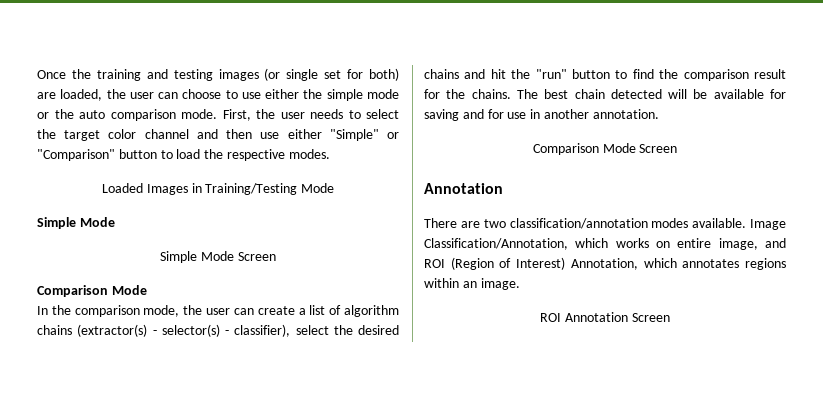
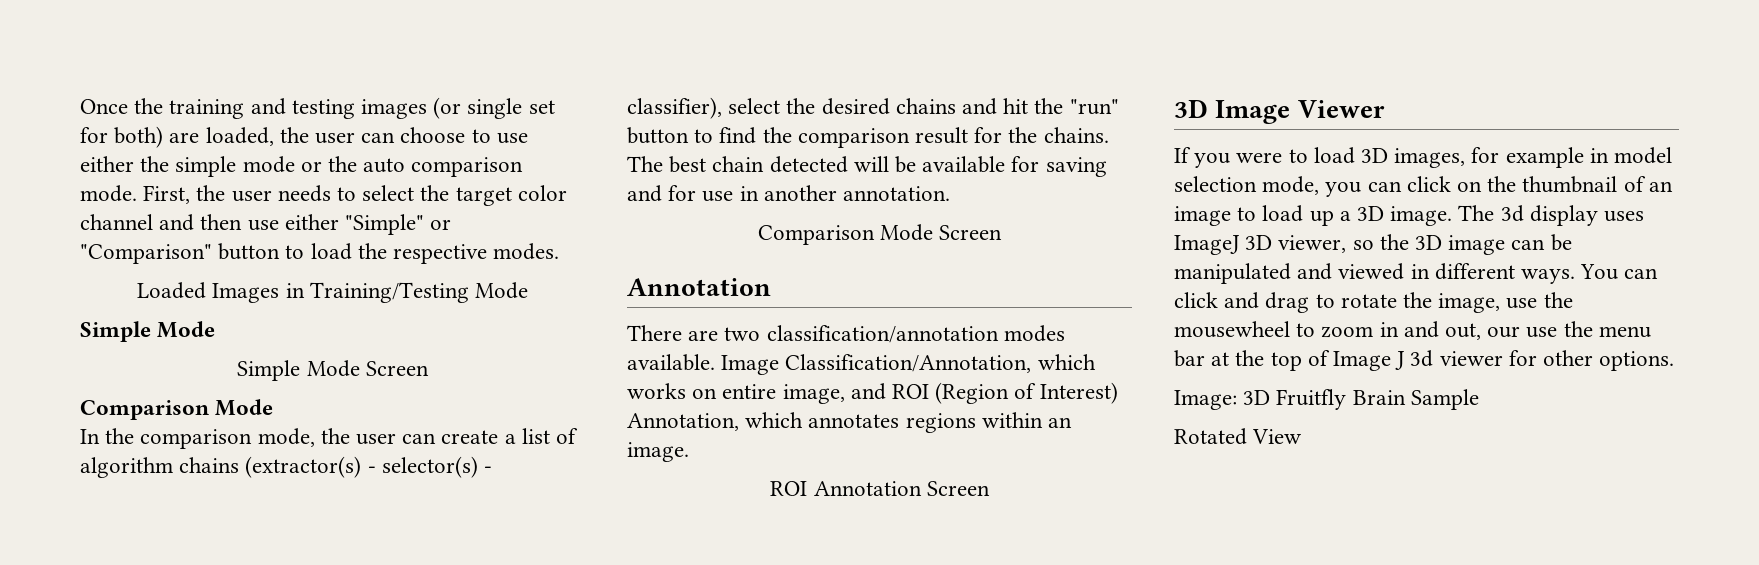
(670, 317) none -> [1174,99,1385,124] [1174,147,1673,168] [1174,176,1673,197] [1174,205,1645,226] [1174,234,1572,255] [1174,263,1659,284] [1174,292,1573,313] [1174,321,1651,340] [1174,350,1675,371] [1174,389,1479,410] [1174,428,1303,445] // 3D Image Viewer // If you were to load 3D images, for example in model selection mode, you can click on the thumbnail of an image to load up a 3D image. The 3d display uses ImageJ 3D viewer, so the 3D image can be manipulated and viewed in different ways. You can click and drag to rotate the image, use the mousewheel to zoom in and out, our use the menu bar at the top of Image J 3d viewer for other options. // Image: 3D Fruitfly Brain Sample // Rotated View

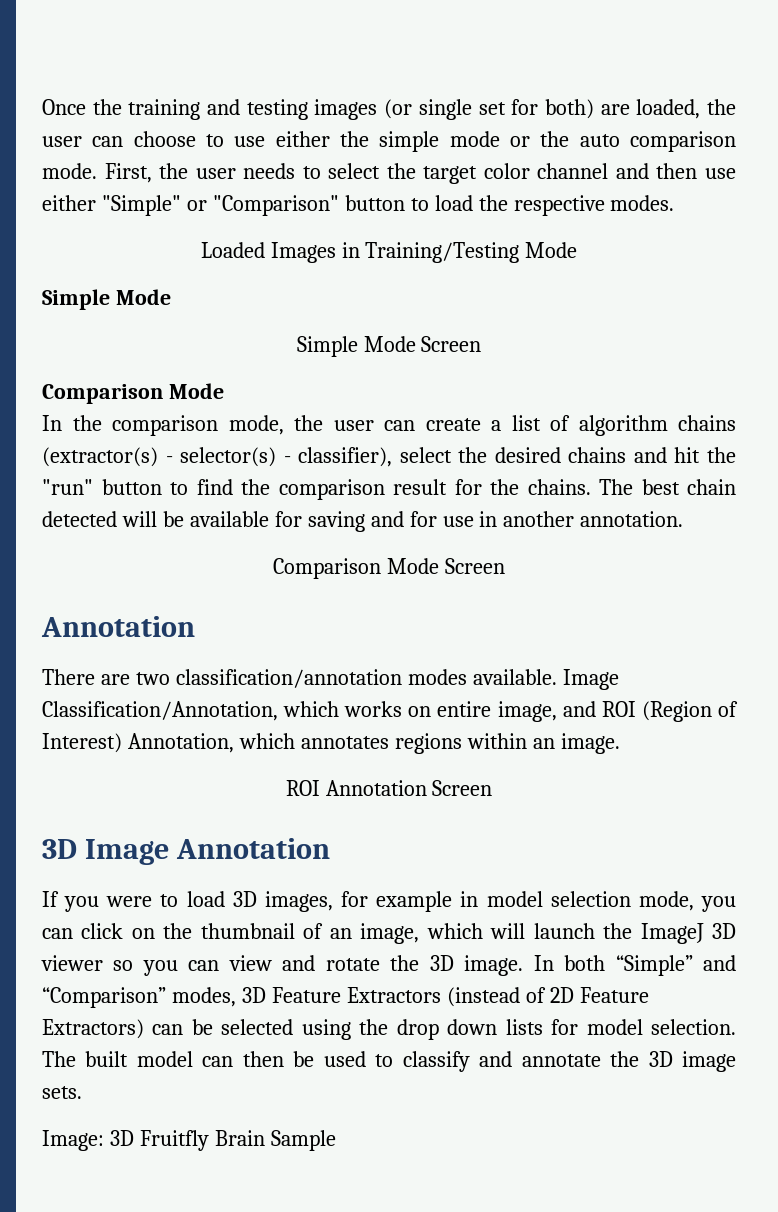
[1297,100,1385,118] Viewer -> [175,838,330,859] Annotation
[1174,205,1645,226] [1174,234,1572,255] [1174,263,1659,284] [1174,292,1573,313] [1174,321,1651,340] [1174,350,1675,371] image to load up a 3D image. The 3d display uses ImageJ 3D viewer, so the 3D image can be manipulated and viewed in different ways. You can click and drag to rotate the image, use the mousewheel to zoom in and out, our use the menu bar at the top of Image J 3d viewer for other options. -> [360,923,736,944] [41,955,736,976] [42,987,649,1008] [42,1019,736,1040] [42,1051,736,1072] [42,1086,82,1099] image, which will launch the ImageJ 3D viewer so you can view and rotate the 3D image. In both “Simple” and “Comparison” modes, 3D Feature Extractors (instead of 2D Feature Extractors) can be selected using the drop down lists for model selection. The built model can then be used to classify and annotate the 3D image sets.
[1174,428,1303,445] // Rotated View -> (336, 1140) none

